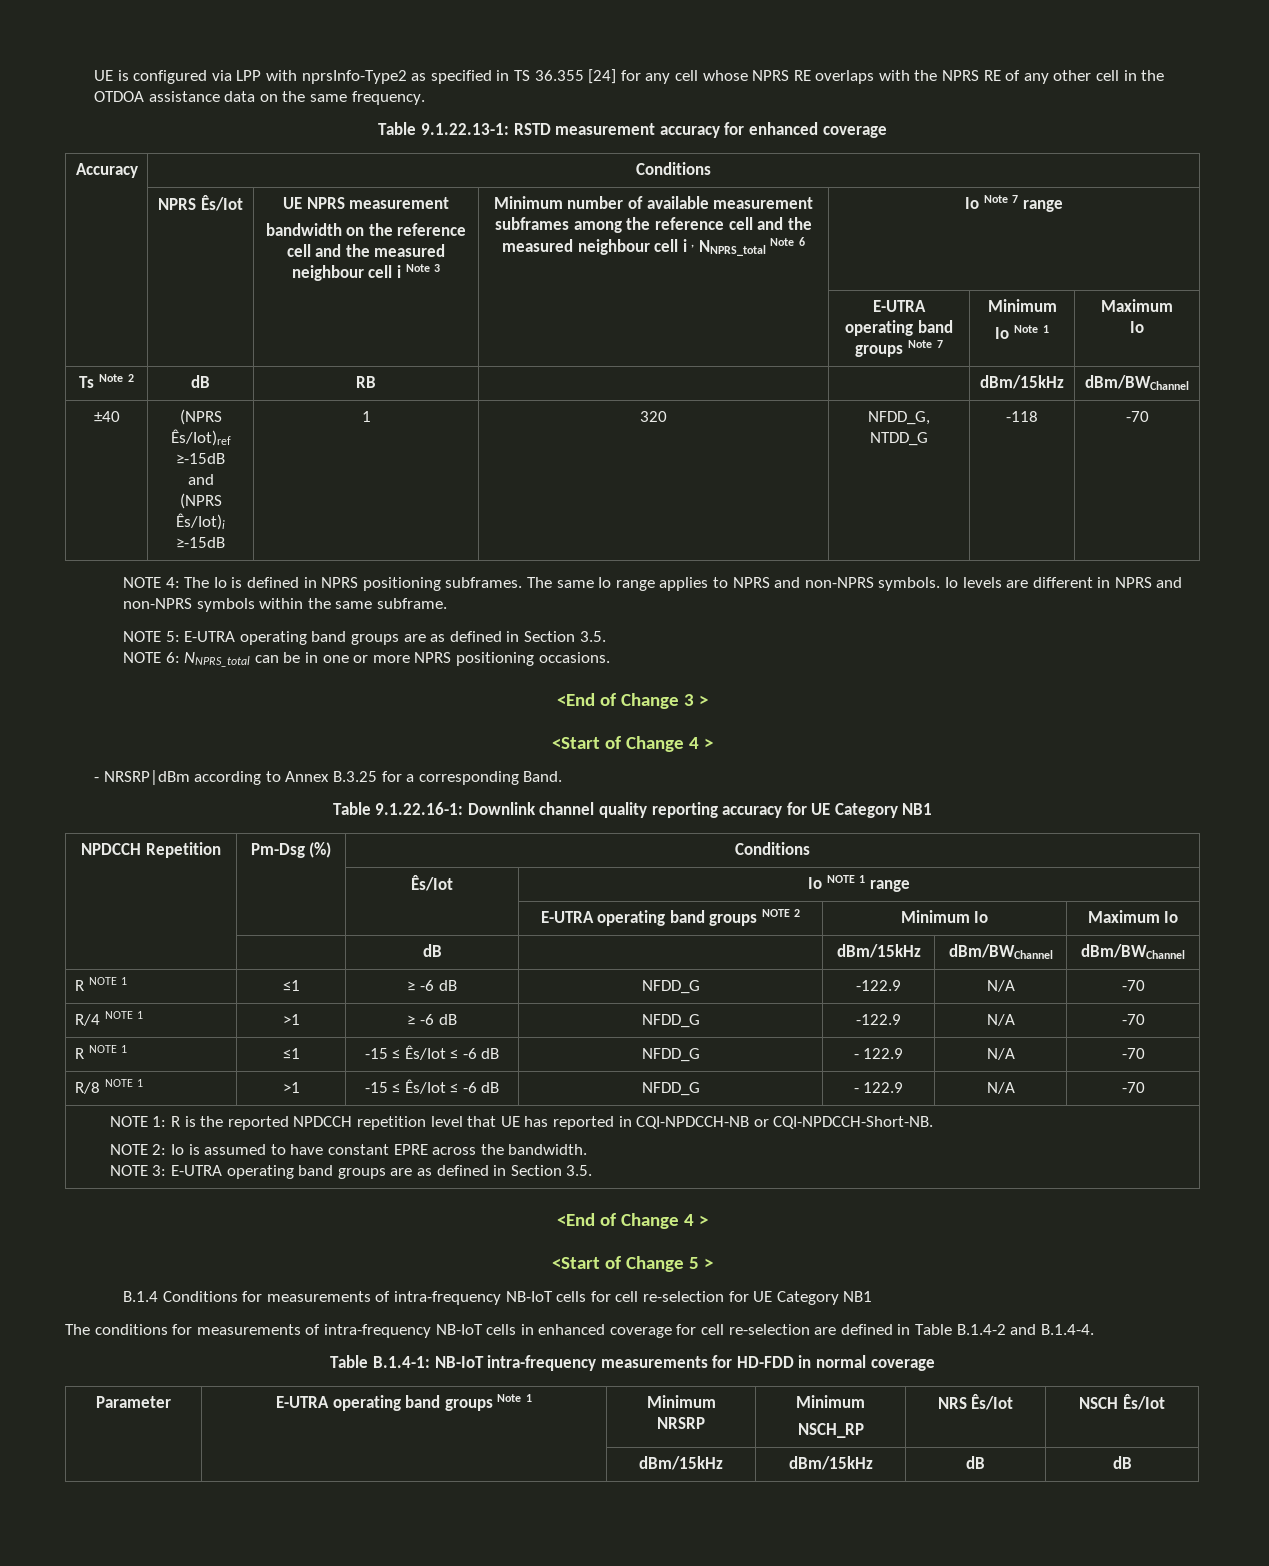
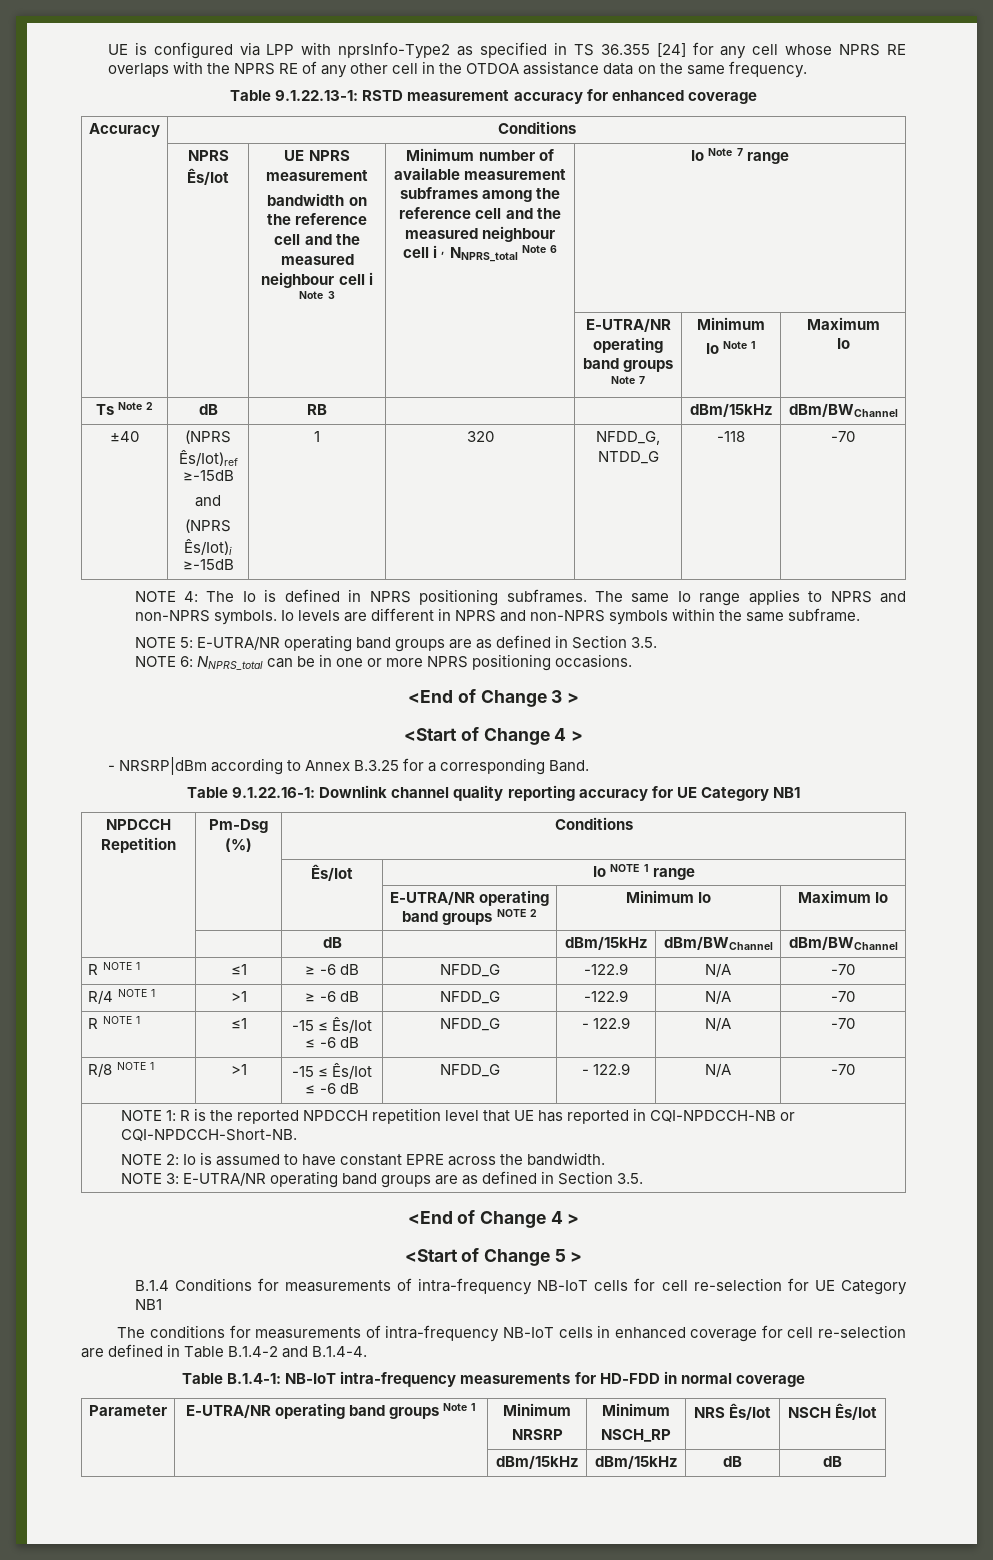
[873,300,926,312] E-UTRA -> [585,318,671,332] E-UTRA/NR
[184,631,236,642] E-UTRA -> [196,636,280,650] E-UTRA/NR
[540,911,594,923] E-UTRA -> [389,891,475,905] E-UTRA/NR
[171,1165,223,1176] E-UTRA -> [182,1172,266,1186] E-UTRA/NR
[276,1396,330,1408] E-UTRA -> [185,1404,271,1418] E-UTRA/NR

